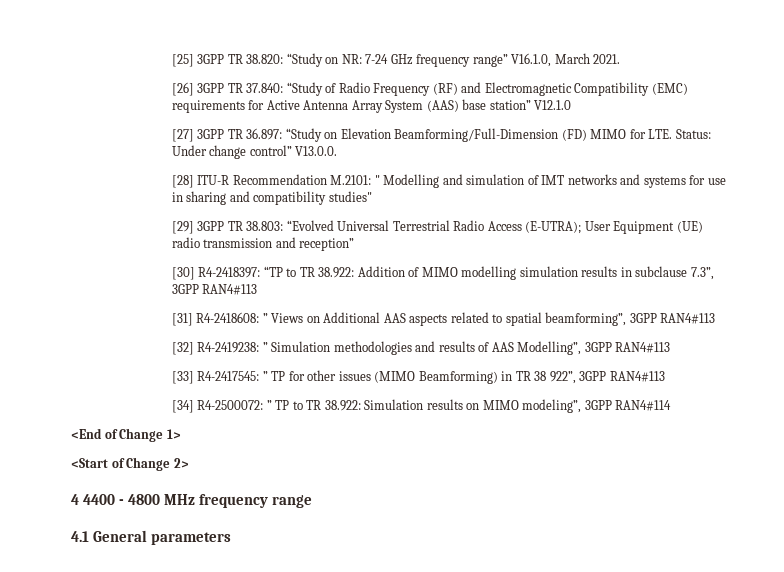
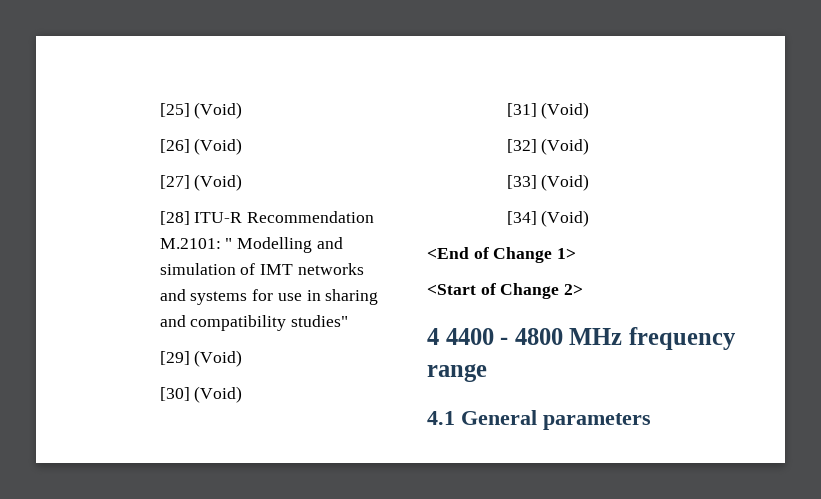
[197,53,621,67] [171,82,688,96] [171,99,572,113] [171,128,711,142] [171,145,338,159] 3GPP TR 38.820: “Study on NR: 7-24 GHz frequency range” V16.1.0, March 2021. // [26] 3GPP TR 37.840: “Study of Radio Frequency (RF) and Electromagnetic Compatibility (EMC) requirements for Active Antenna Array System (AAS) base station” V12.1.0 // [27] 3GPP TR 36.897: “Study on Elevation Beamforming/Full-Dimension (FD) MIMO for LTE. Status: Under change control” V13.0.0. -> [194,102,243,119] [159,138,243,155] [159,174,243,191] (Void) // [26] (Void) // [27] (Void)
[197,220,703,234] [171,237,355,251] [171,266,714,280] [171,284,258,295] [171,312,716,326] [171,341,671,355] [171,370,665,384] [171,399,672,413] 3GPP TR 38.803: “Evolved Universal Terrestrial Radio Access (E-UTRA); User Equipment (UE) radio transmission and reception” // [30] R4-2418397: “TP to TR 38.922: Addition of MIMO modelling simulation results in subclause 7.3”, 3GPP RAN4#113 // [31] R4-2418608: ” Views on Additional AAS aspects related to spatial beamforming”, 3GPP RAN4#113 // [32] R4-2419238: ” Simulation methodologies and results of AAS Modelling”, 3GPP RAN4#113 // [33] R4-2417545: ” TP for other issues (MIMO Beamforming) in TR 38 922”, 3GPP RAN4#113 // [34] R4-2500072: ” TP to TR 38.922: Simulation results on MIMO modeling”, 3GPP RAN4#114 -> [194,350,243,367] [159,386,243,403] [506,102,590,119] [506,138,590,155] [506,174,590,191] [506,210,590,227] (Void) // [30] (Void) // [31] (Void) // [32] (Void) // [33] (Void) // [34] (Void)

